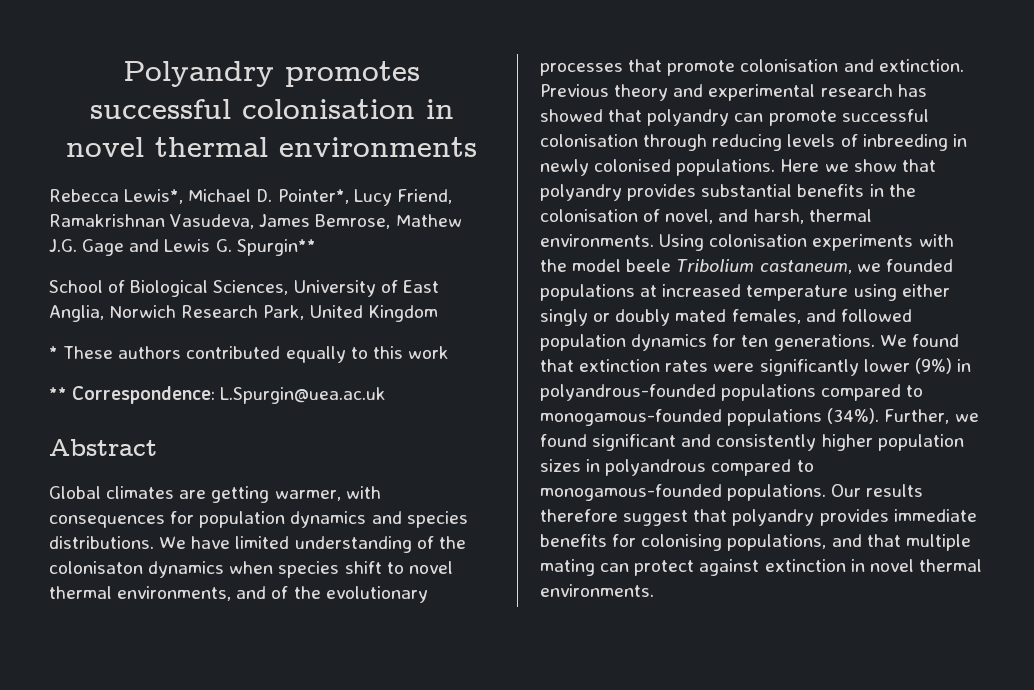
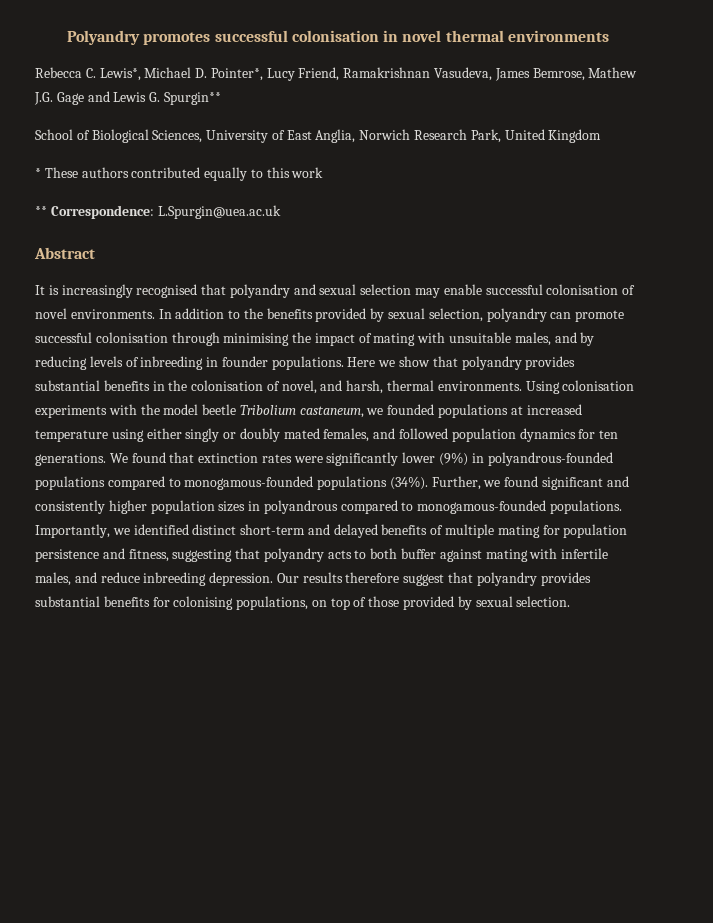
(119, 195) none -> [85,68,96,78] C.
[49,486,381,503] [49,511,468,528] [49,536,466,553] [49,561,453,578] [49,586,428,603] [540,59,964,76] [540,84,927,101] [540,109,643,122] Global climates are getting warmer, with consequences for population dynamics and species distributions. We have limited understanding of the colonisaton dynamics when species shift to novel thermal environments, and of the evolutionary processes that promote colonisation and extinction. Previous theory and experimental research has showed that -> [35,284,636,298] [35,308,483,322] It is increasingly recognised that polyandry and sexual selection may enable successful colonisation of novel environments. In addition to the benefits provided by sexual selection,
(708, 142) none -> [223,332,595,346] minimising the impact of mating with unsuitable males, and by
[540,159,672,176] newly colonised -> [221,356,268,367] founder
[626,259,672,272] beele -> [202,404,237,415] beetle
(827, 492) none -> [35,524,628,538] [35,548,609,562] [35,572,274,586] Importantly, we identified distinct short-term and delayed benefits of multiple mating for population persistence and fitness, suggesting that polyandry acts to both buffer against mating with infertile males, and reduce inbreeding depression.
[893,509,977,522] immediate -> [35,596,100,607] substantial
[831,534,971,551] [540,559,982,576] [540,584,654,597] and that multiple mating can protect against extinction in novel thermal environments. -> [311,596,571,610] on top of those provided by sexual selection.

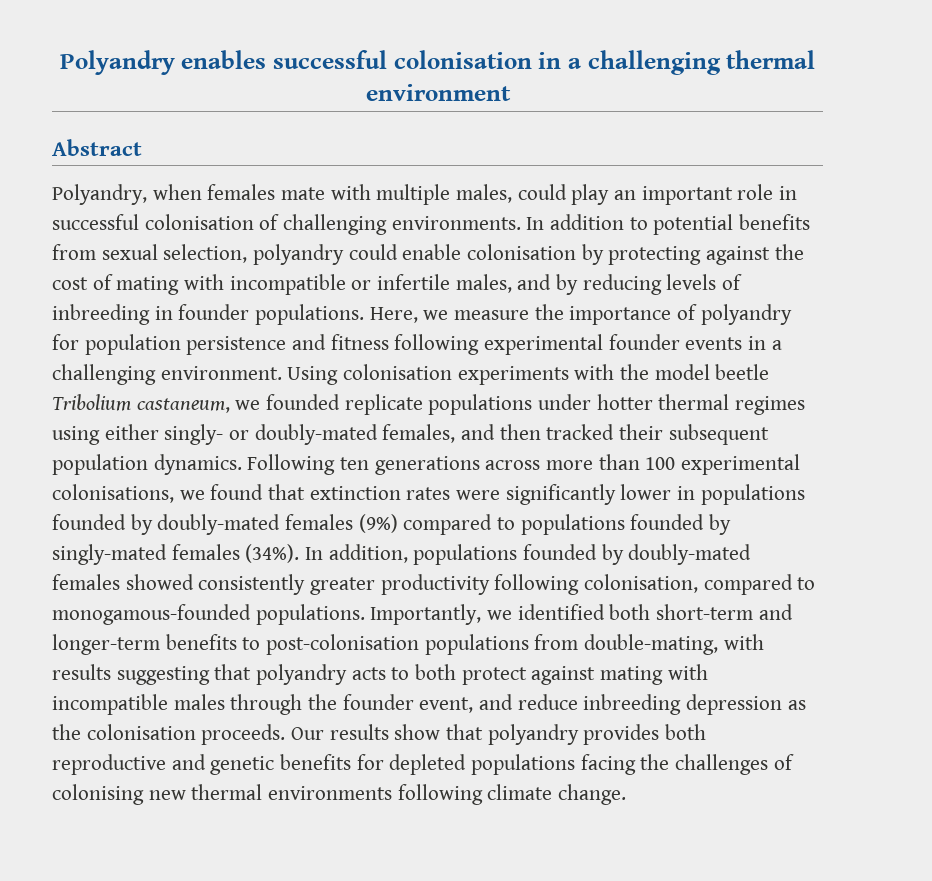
[143,32,211,45] promotes -> [181,50,267,69] enables
[402,30,610,42] [35,67,638,81] [34,91,221,105] [35,129,602,143] [35,167,324,181] [35,205,281,219] [34,247,95,259] [35,284,482,298] novel thermal environments // Rebecca C. Lewis*, Michael D. Pointer*, Lucy Friend, Ramakrishnan Vasudeva, James Bemrose, Mathew J.G. Gage and Lewis G. Spurgin** // School of Biological Sciences, University of East Anglia, Norwich Research Park, United Kingdom // * These authors contributed equally to this work // ** Correspondence: L.Spurgin@uea.ac.uk // Abstract // It is increasingly recognised that polyandry and sexual selection may enable -> [567,50,816,75] [365,84,511,101] [52,139,142,156] [52,184,798,205] a challenging thermal environment // Abstract // Polyandry, when females mate with multiple males, could play an important role in
[35,308,67,319] novel -> [283,214,388,235] challenging
[243,308,625,322] [35,332,512,346] the benefits provided by sexual selection, polyandry can promote successful colonisation through minimising the impact of mating with unsuitable -> [653,214,811,235] [52,244,804,265] [52,274,451,295] potential benefits from sexual selection, polyandry could enable colonisation by protecting against the cost of mating with incompatible or infertile
[347,356,576,370] [35,380,522,394] Here we show that polyandry provides substantial benefits in the colonisation of novel, and harsh, thermal environments. -> [369,304,792,325] [52,334,782,355] [52,364,282,385] Here, we measure the importance of polyandry for population persistence and fitness following experimental founder events in a challenging environment.
[438,404,582,418] [35,428,619,442] [35,453,128,466] populations at increased temperature using either singly or doubly mated females, and followed population dynamics for ten generations. We -> [344,394,806,415] [52,424,769,445] [52,454,801,475] [52,484,205,503] replicate populations under hotter thermal regimes using either singly- or doubly-mated females, and then tracked their subsequent population dynamics. Following ten generations across more than 100 experimental colonisations, we
[439,452,613,466] [35,476,629,490] [35,500,338,514] (9%) in polyandrous-founded populations compared to monogamous-founded populations (34%). Further, we found significant and consistently higher population sizes in polyandrous -> [677,484,805,505] [52,514,732,535] [52,544,752,565] [52,574,699,595] in populations founded by doubly-mated females (9%) compared to populations founded by singly-mated females (34%). In addition, populations founded by doubly-mated females showed consistently greater productivity following colonisation,
[192,524,237,535] distinct -> [609,604,651,620] both
[333,524,628,538] [35,548,169,562] delayed benefits of multiple mating for population persistence and fitness, -> [52,634,764,655] [52,664,111,680] longer-term benefits to post-colonisation populations from double-mating, with results
[401,548,437,559] buffer -> [461,667,527,685] protect
[561,548,609,559] [35,572,591,586] [35,596,571,610] infertile males, and reduce inbreeding depression. Our results therefore suggest that polyandry provides substantial benefits for colonising populations, on top of those provided by sexual selection. -> [52,694,806,715] [52,724,707,745] [52,754,794,775] [52,784,627,805] incompatible males through the founder event, and reduce inbreeding depression as the colonisation proceeds. Our results show that polyandry provides both reproductive and genetic benefits for depleted populations facing the challenges of colonising new thermal environments following climate change.

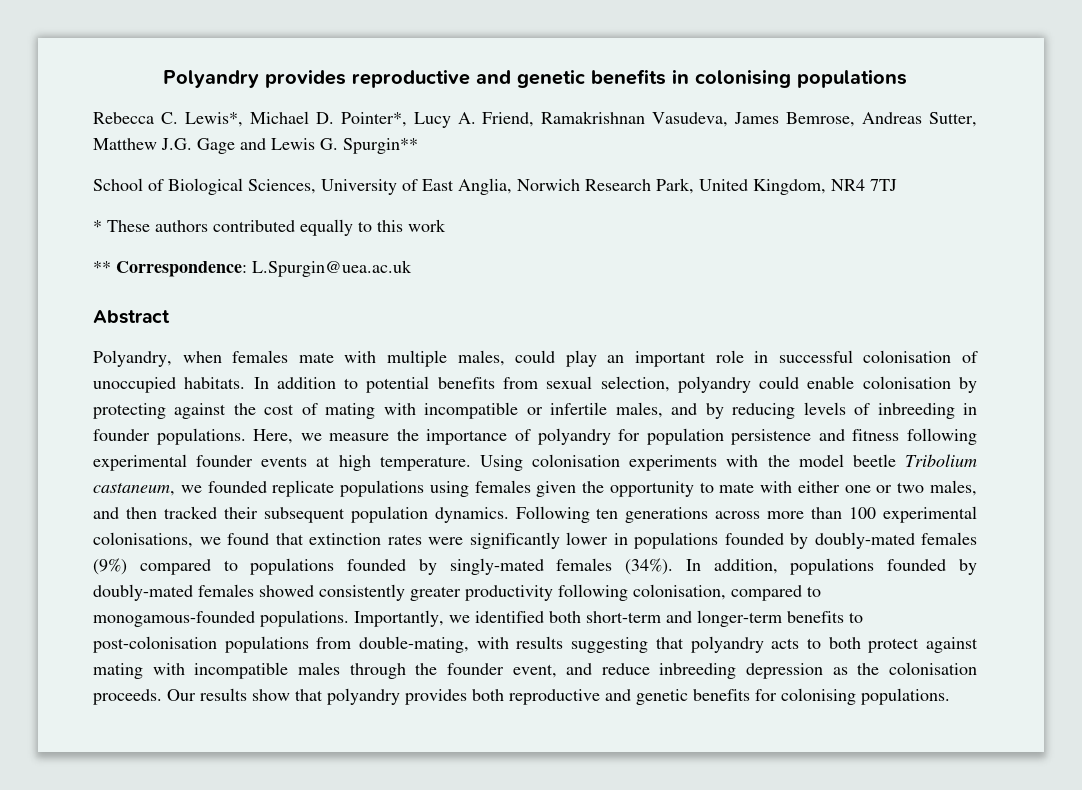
[181,50,816,75] [365,84,511,101] enables successful colonisation in a challenging thermal environment -> [265,69,907,88] [93,111,978,128] [93,138,418,154] [93,178,897,195] [93,219,446,236] [93,260,412,277] provides reproductive and genetic benefits in colonising populations // Rebecca C. Lewis*, Michael D. Pointer*, Lucy A. Friend, Ramakrishnan Vasudeva, James Bemrose, Andreas Sutter, Matthew J.G. Gage and Lewis G. Spurgin** // School of Biological Sciences, University of East Anglia, Norwich Research Park, United Kingdom, NR4 7TJ // * These authors contributed equally to this work // ** Correspondence: L.Spurgin@uea.ac.uk
[283,214,521,235] challenging environments. -> [93,377,246,393] unoccupied habitats.
[748,336,782,350] [52,364,282,385] in a challenging environment. -> [316,455,471,471] at high temperature.
[538,394,806,415] [52,424,456,445] under hotter thermal regimes using either singly- or doubly-mated females, -> [429,480,977,497] using females given the opportunity to mate with either one or two males,
[389,754,794,775] [52,784,627,805] depleted populations facing the challenges of colonising new thermal environments following climate change. -> [781,688,950,705] colonising populations.

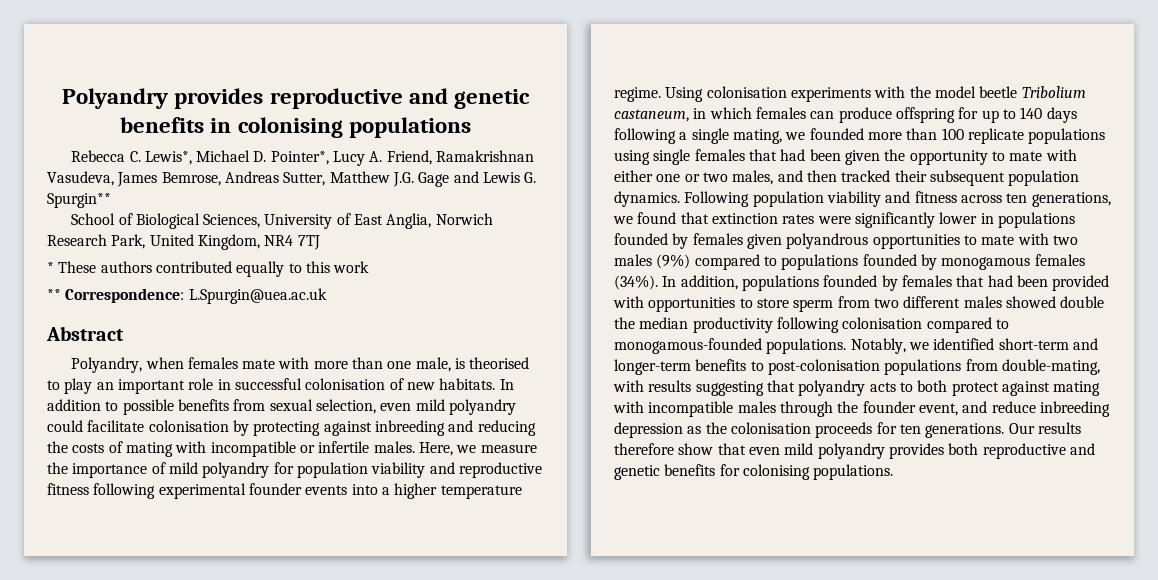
[387,350,556,367] multiple males, could -> [313,357,530,372] [47,380,60,390] more than one male, is theorised to
[93,377,176,393] unoccupied -> [406,382,435,390] new
[366,376,430,393] potential -> [122,399,174,415] possible
(670, 384) none -> [380,399,445,411] even mild
[807,376,855,389] enable -> [87,420,145,432] facilitate
[233,403,295,415] the cost -> [374,420,536,436] [47,441,105,453] inbreeding and reducing the costs
[615,402,978,419] [93,428,246,445] males, and by reducing levels of inbreeding in founder populations. -> [373,441,415,453] males.
(531, 435) none -> [168,462,198,474] mild
[731,429,845,445] persistence and -> [371,462,542,478] viability and reproductive
[316,455,471,471] at high temperature. -> [351,483,522,499] [614,87,661,102] into a higher temperature regime.
[180,480,531,497] we founded replicate populations using females -> [693,107,1077,123] [614,128,1106,144] [614,149,841,165] in which females can produce offspring for up to 140 days following a single mating, we founded more than 100 replicate populations using single females that had been
[596,506,978,523] [93,532,193,548] ten generations across more than 100 experimental colonisations, -> [752,191,1111,207] population viability and fitness across ten generations,
[814,532,977,549] doubly-mated females -> [692,233,1078,249] [614,254,652,266] females given polyandrous opportunities to mate with two males
[449,558,544,575] singly-mated -> [941,257,1031,270] monogamous
[93,584,461,601] doubly-mated females showed consistently greater -> [901,275,1110,291] [613,296,1105,312] [614,317,689,329] females that had been provided with opportunities to store sperm from two different males showed double the median
[633,584,726,600] colonisation, -> [842,317,923,329] colonisation
[354,610,444,627] Importantly, -> [850,338,906,354] Notably,
[549,611,581,623] both -> (995, 344) none
[93,689,162,705] proceeds. -> [815,422,1005,438] proceeds for ten generations.
(247, 694) none -> [614,443,674,455] therefore
(323, 695) none -> [748,443,814,455] even mild

